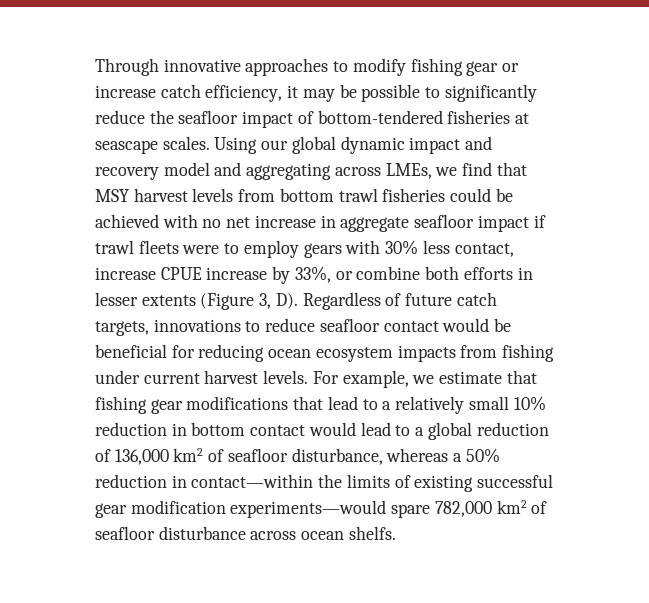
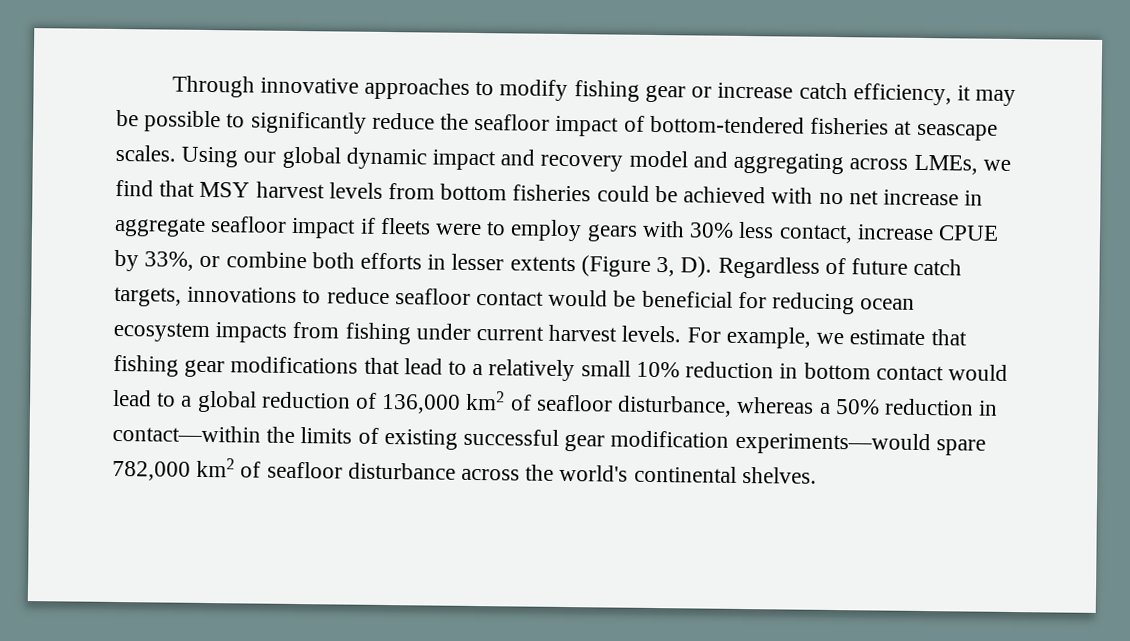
[338,188,378,202] trawl -> (508, 192) none
[95,240,134,254] trawl -> (376, 225) none
[206,267,268,280] increase -> (999, 233) none
[301,526,396,540] ocean shelfs. -> [525,464,817,484] the world's continental shelves.

